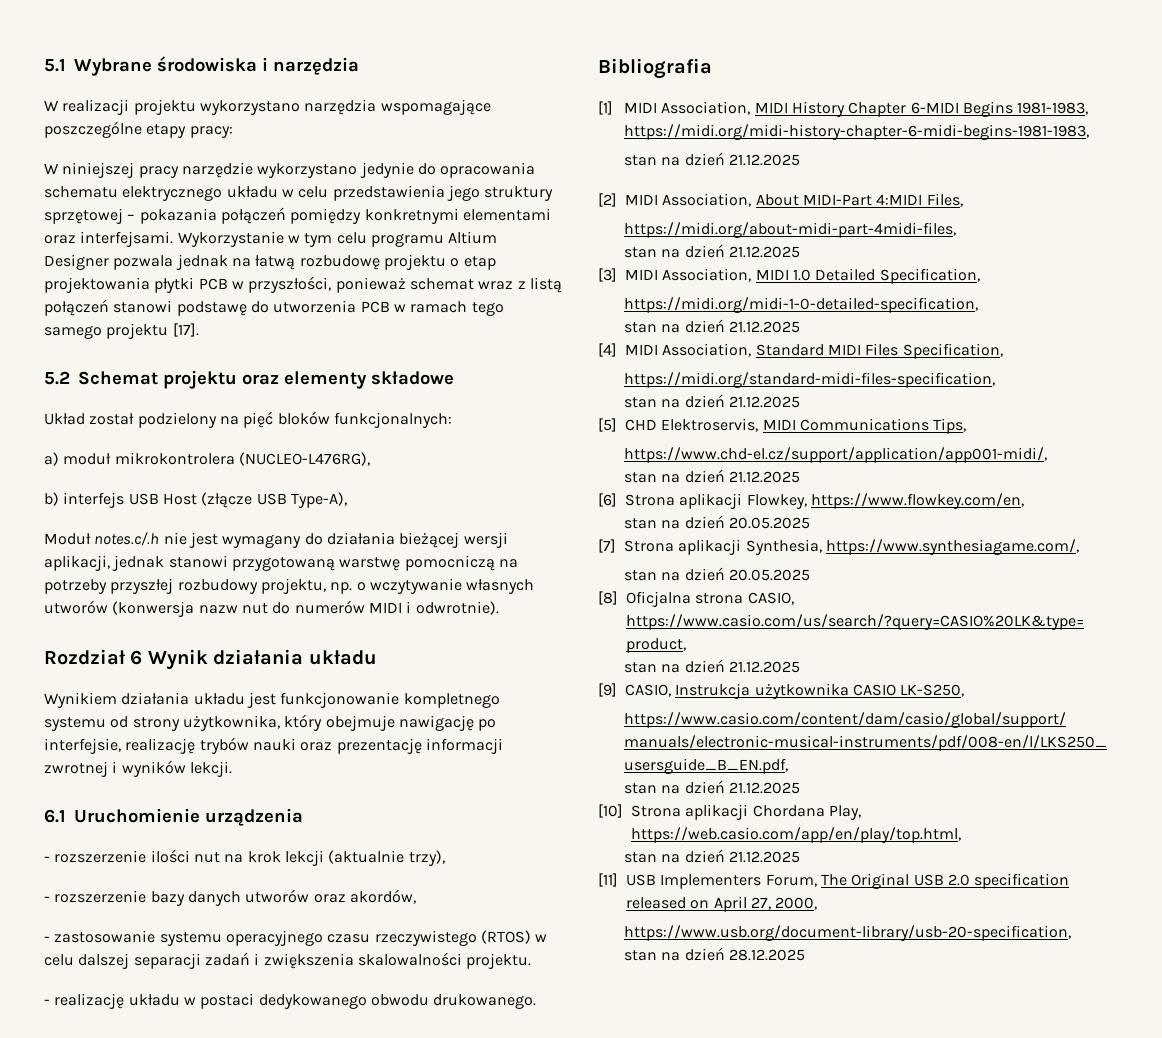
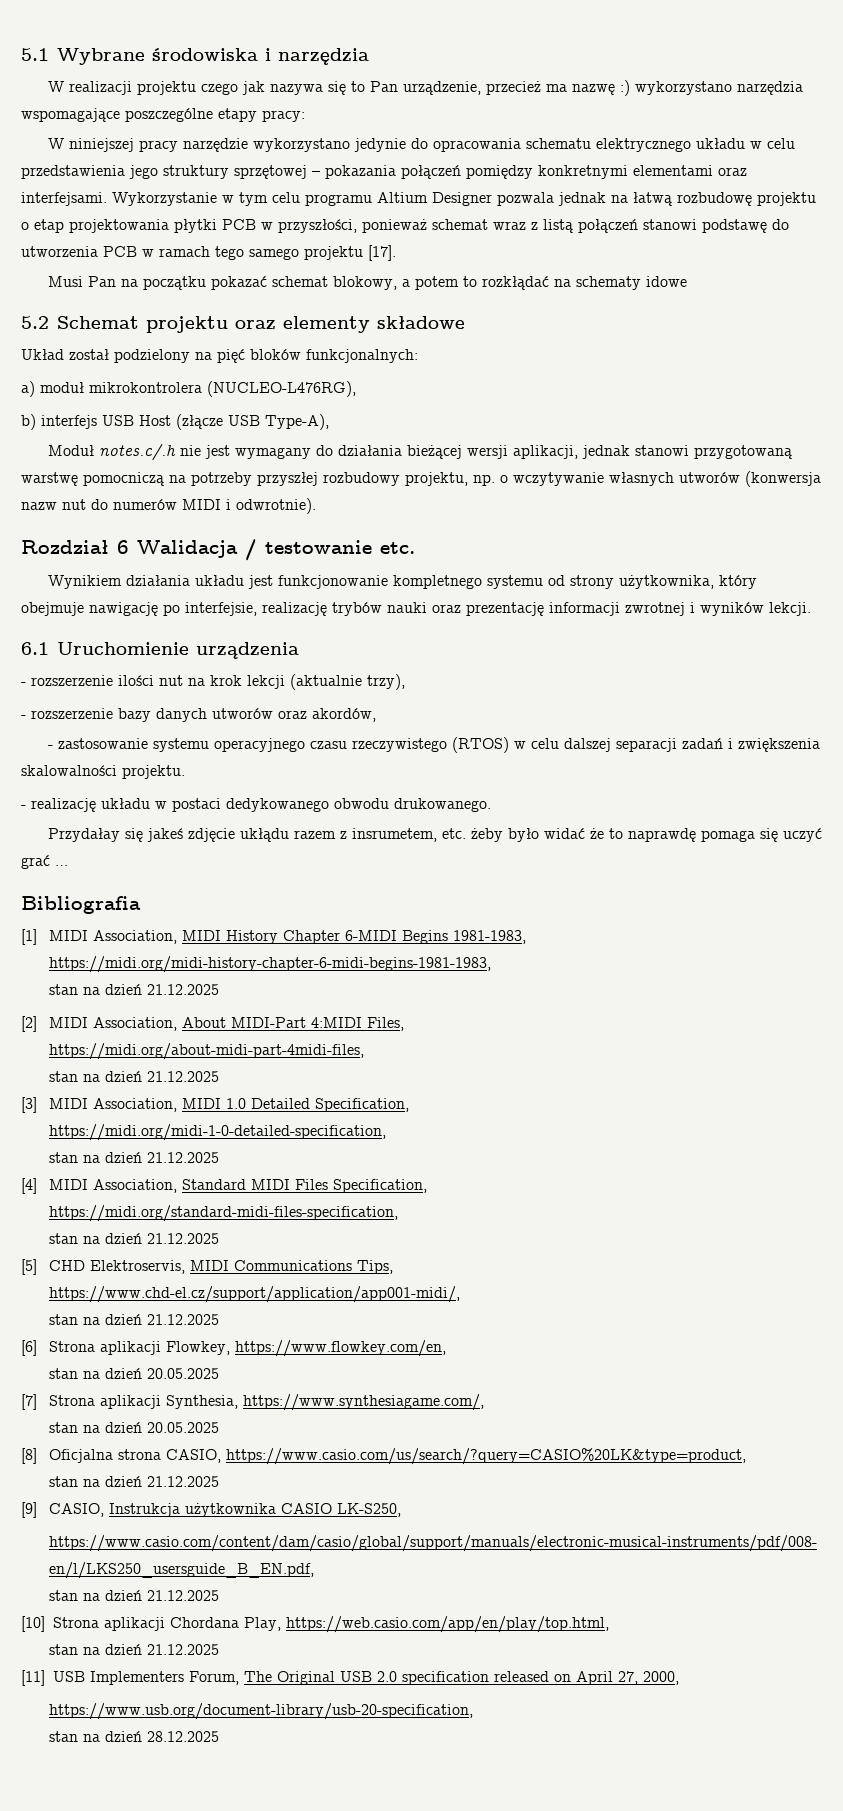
(196, 107) none -> [200,80,630,96] czego jak nazywa się to Pan urządzenie, przecież ma nazwę :)
(199, 330) none -> [47,276,687,290] // Musi Pan na początku pokazać schemat blokowy, a potem to rozkłądać na schematy idowe
[147,649,377,670] Wynik działania układu -> [137,539,415,561] Walidacja / testowanie etc.
(537, 1001) none -> [47,828,822,842] [21,855,68,869] // Przydałay się jakeś zdjęcie ukłądu razem z insrumetem, etc. żeby było widać że to naprawdę pomaga się uczyć grać …

